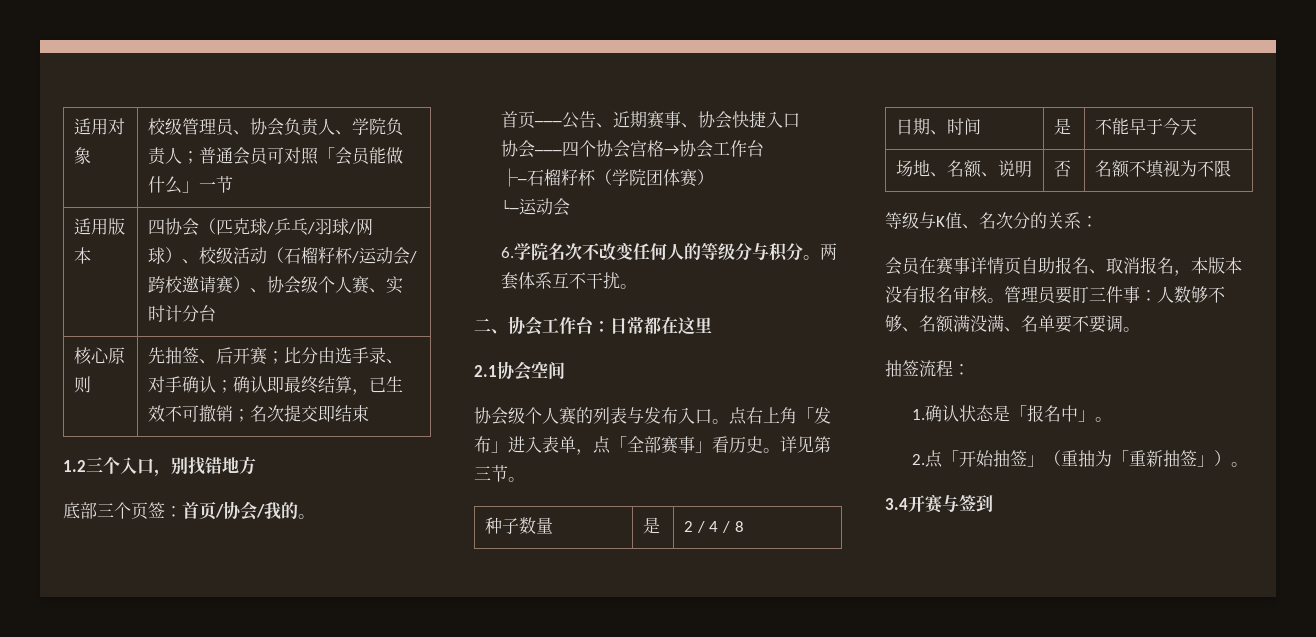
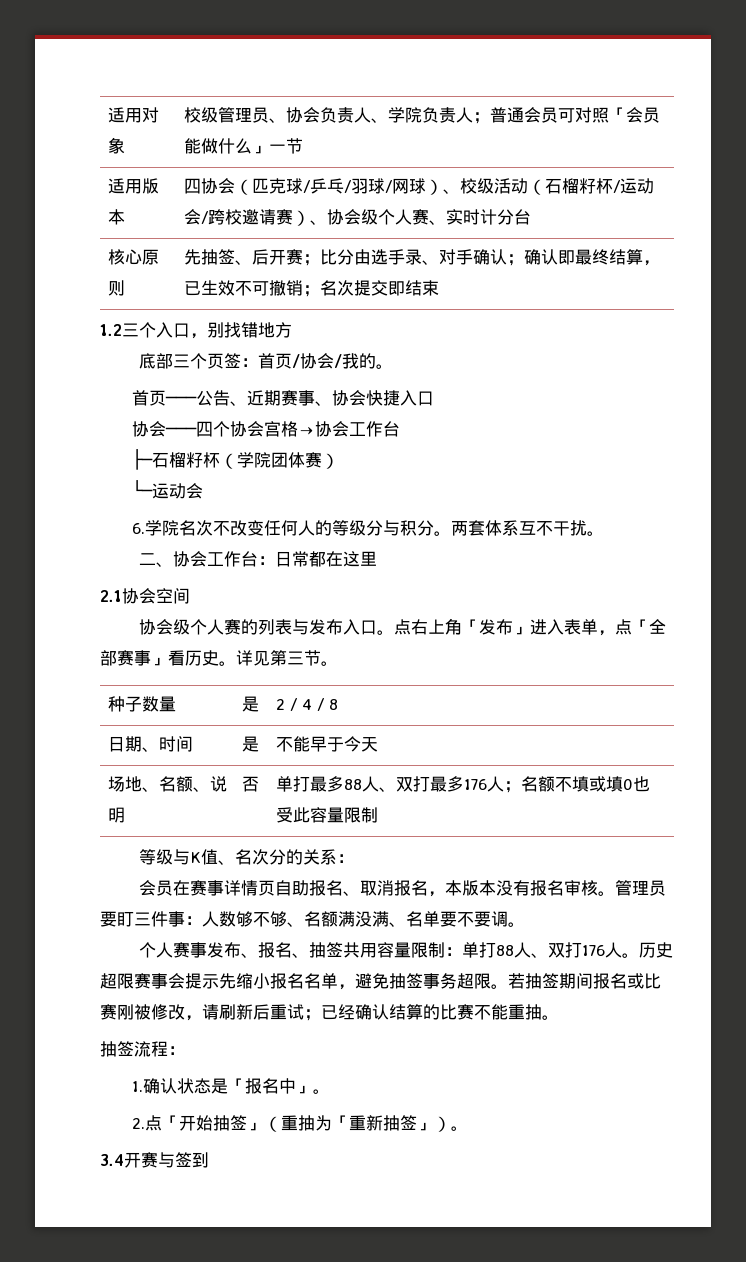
[1095,160,1232,178] 名额不填视为不限 -> [275,776,650,793] [275,807,378,823] 单打最多88人、双打最多176人；名额不填或填0也受此容量限制
(1140, 329) none -> [139,942,674,958] [100,973,661,990] [100,1004,559,1021] // 个人赛事发布、报名、抽签共用容量限制：单打88人、双打176人。历史超限赛事会提示先缩小报名名单，避免抽签事务超限。若抽签期间报名或比赛刚被修改，请刷新后重试；已经确认结算的比赛不能重抽。

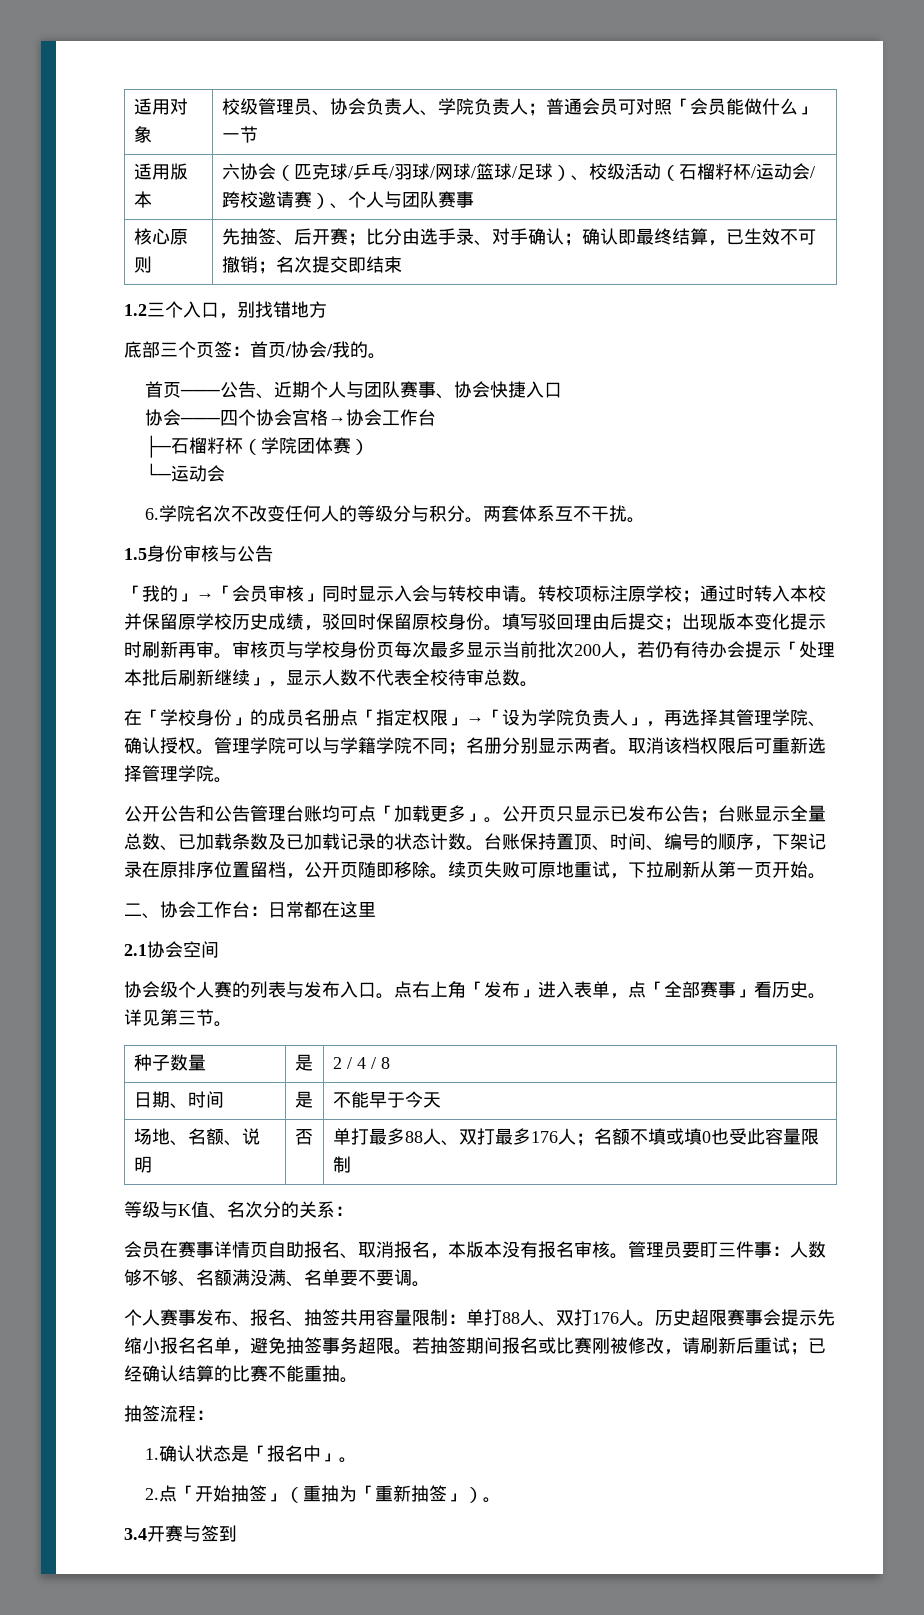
[183,178,201,194] 四 -> [221,163,240,180] 六
(426, 186) none -> [470,163,553,180] /篮球/足球
[326,209,531,225] 协会级个人赛、实时计分台 -> [347,191,474,208] 个人与团队赛事
(281, 398) none -> [309,381,400,398] 个人与团队
(604, 533) none -> [124,545,273,562] [124,585,826,603] [124,613,826,631] [124,641,835,659] [124,669,538,687] [124,709,826,727] [124,737,826,755] [124,765,232,783] [124,805,826,823] [124,833,826,851] [124,861,826,879] // 1.5身份审核与公告 // 「我的」→「会员审核」同时显示入会与转校申请。转校项标注原学校；通过时转入本校并保留原学校历史成绩，驳回时保留原校身份。填写驳回理由后提交；出现版本变化提示时刷新再审。审核页与学校身份页每次最多显示当前批次200人，若仍有待办会提示「处理本批后刷新继续」，显示人数不代表全校待审总数。 // 在「学校身份」的成员名册点「指定权限」→「设为学院负责人」，再选择其管理学院、确认授权。管理学院可以与学籍学院不同；名册分别显示两者。取消该档权限后可重新选择管理学院。 // 公开公告和公告管理台账均可点「加载更多」。公开页只显示已发布公告；台账显示全量总数、已加载条数及已加载记录的状态计数。台账保持置顶、时间、编号的顺序，下架记录在原排序位置留档，公开页随即移除。续页失败可原地重试，下拉刷新从第一页开始。

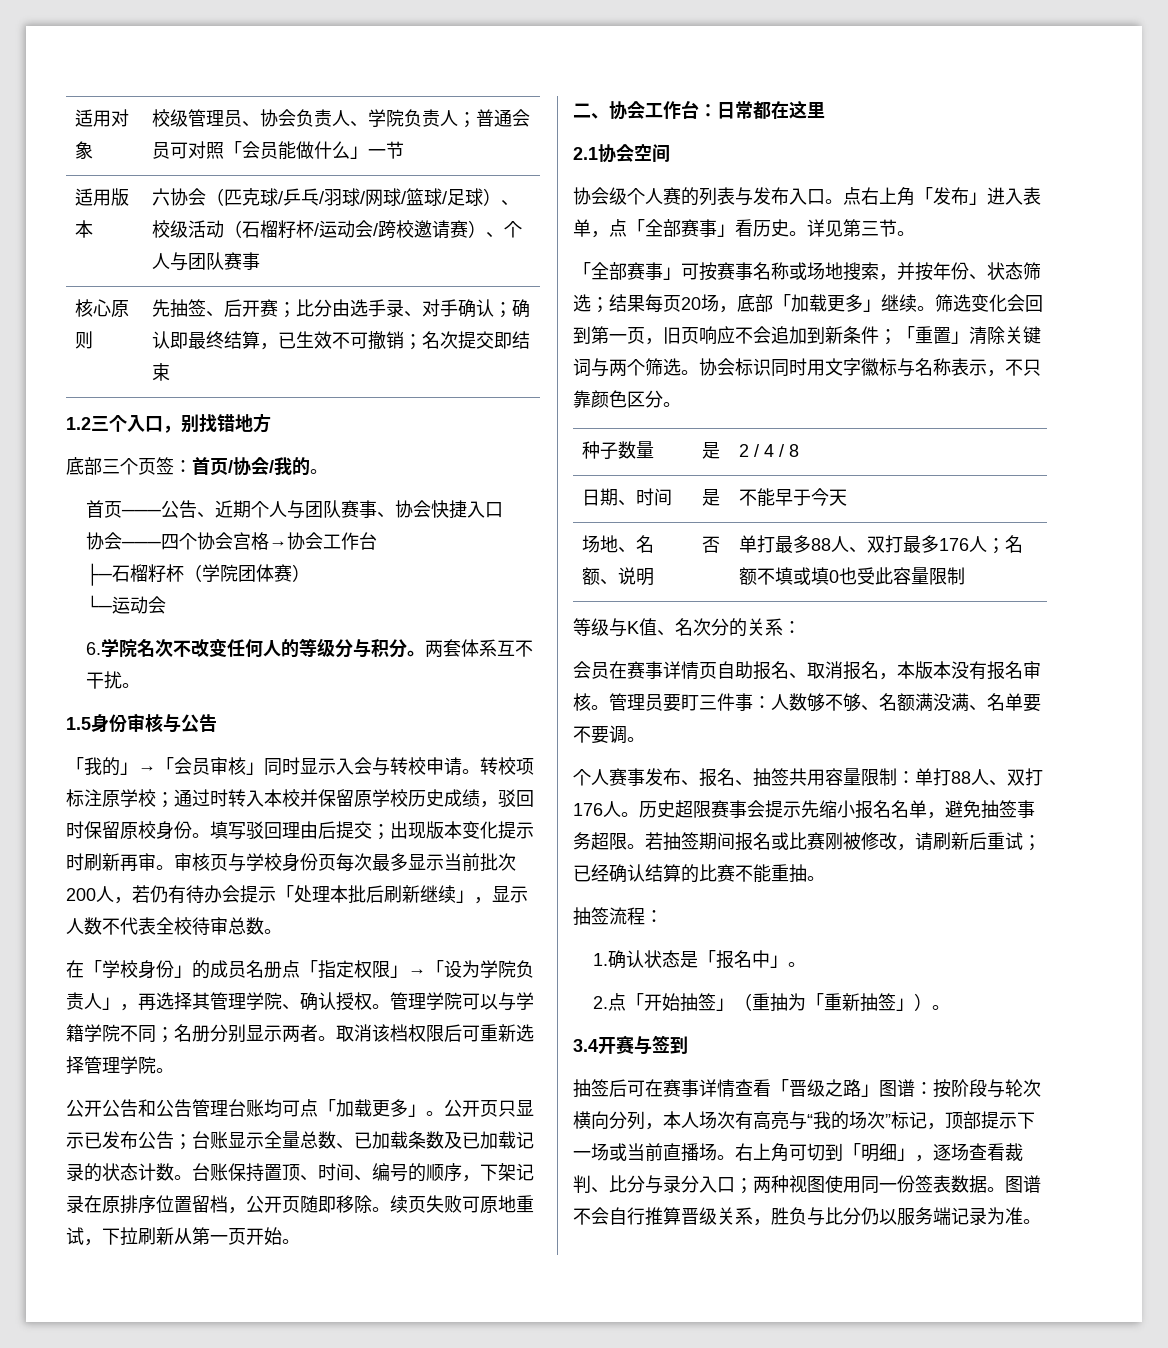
(232, 1024) none -> [573,262,1041,281] [573,294,1043,313] [573,326,1041,345] [573,358,1041,377] [573,390,681,408] // 「全部赛事」可按赛事名称或场地搜索，并按年份、状态筛选；结果每页20场，底部「加载更多」继续。筛选变化会回到第一页，旧页响应不会追加到新条件；「重置」清除关键词与两个筛选。协会标识同时用文字徽标与名称表示，不只靠颜色区分。
(237, 1533) none -> [573,1079,1041,1098] [573,1111,1035,1130] [573,1143,1023,1162] [573,1175,1041,1194] [573,1207,1041,1226] // 抽签后可在赛事详情查看「晋级之路」图谱：按阶段与轮次横向分列，本人场次有高亮与“我的场次”标记，顶部提示下一场或当前直播场。右上角可切到「明细」，逐场查看裁判、比分与录分入口；两种视图使用同一份签表数据。图谱不会自行推算晋级关系，胜负与比分仍以服务端记录为准。

